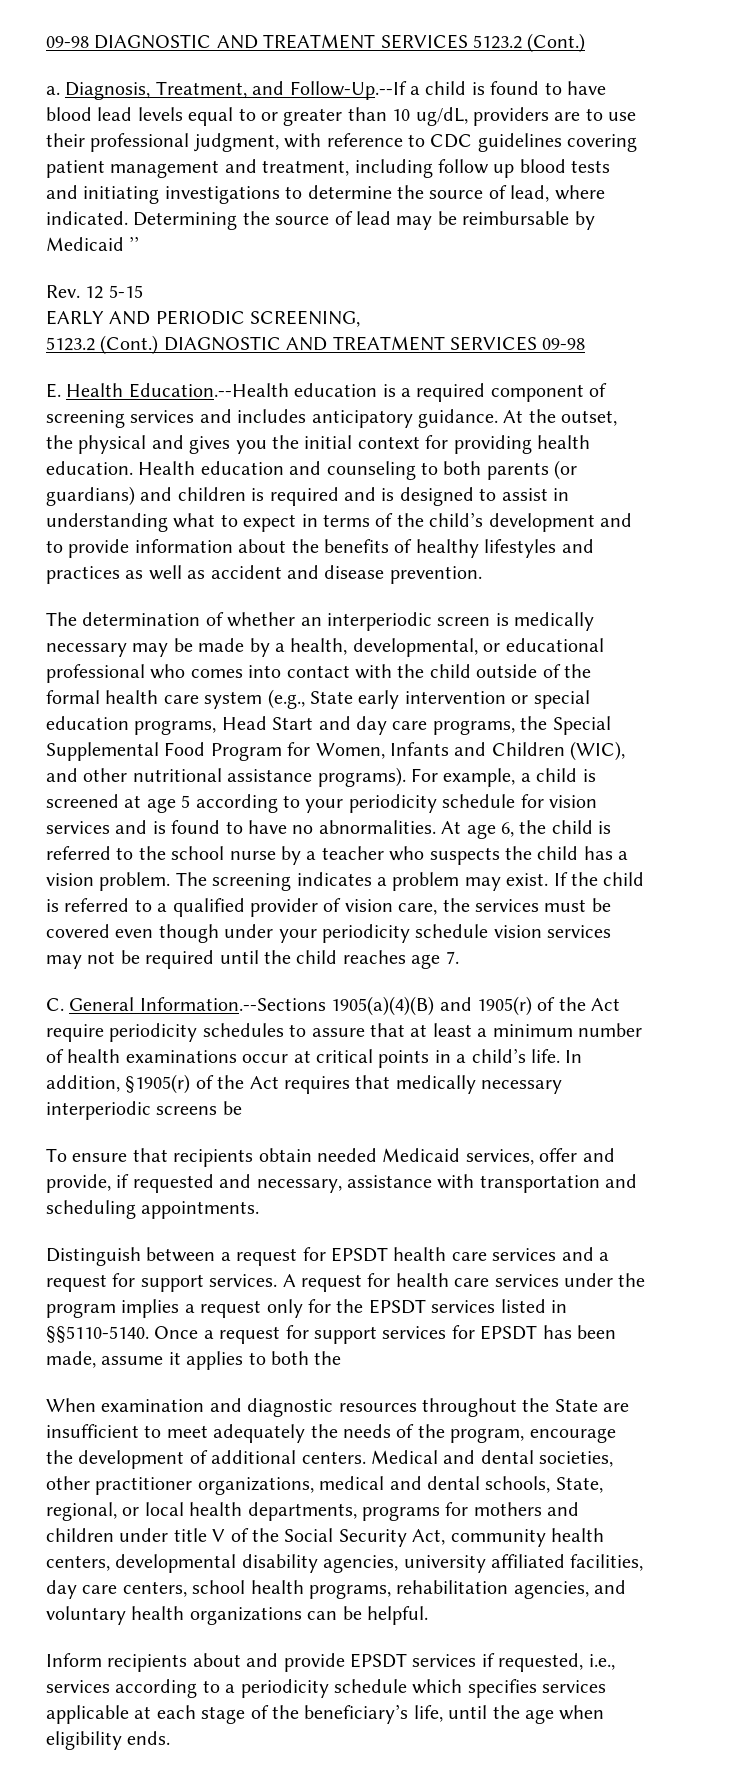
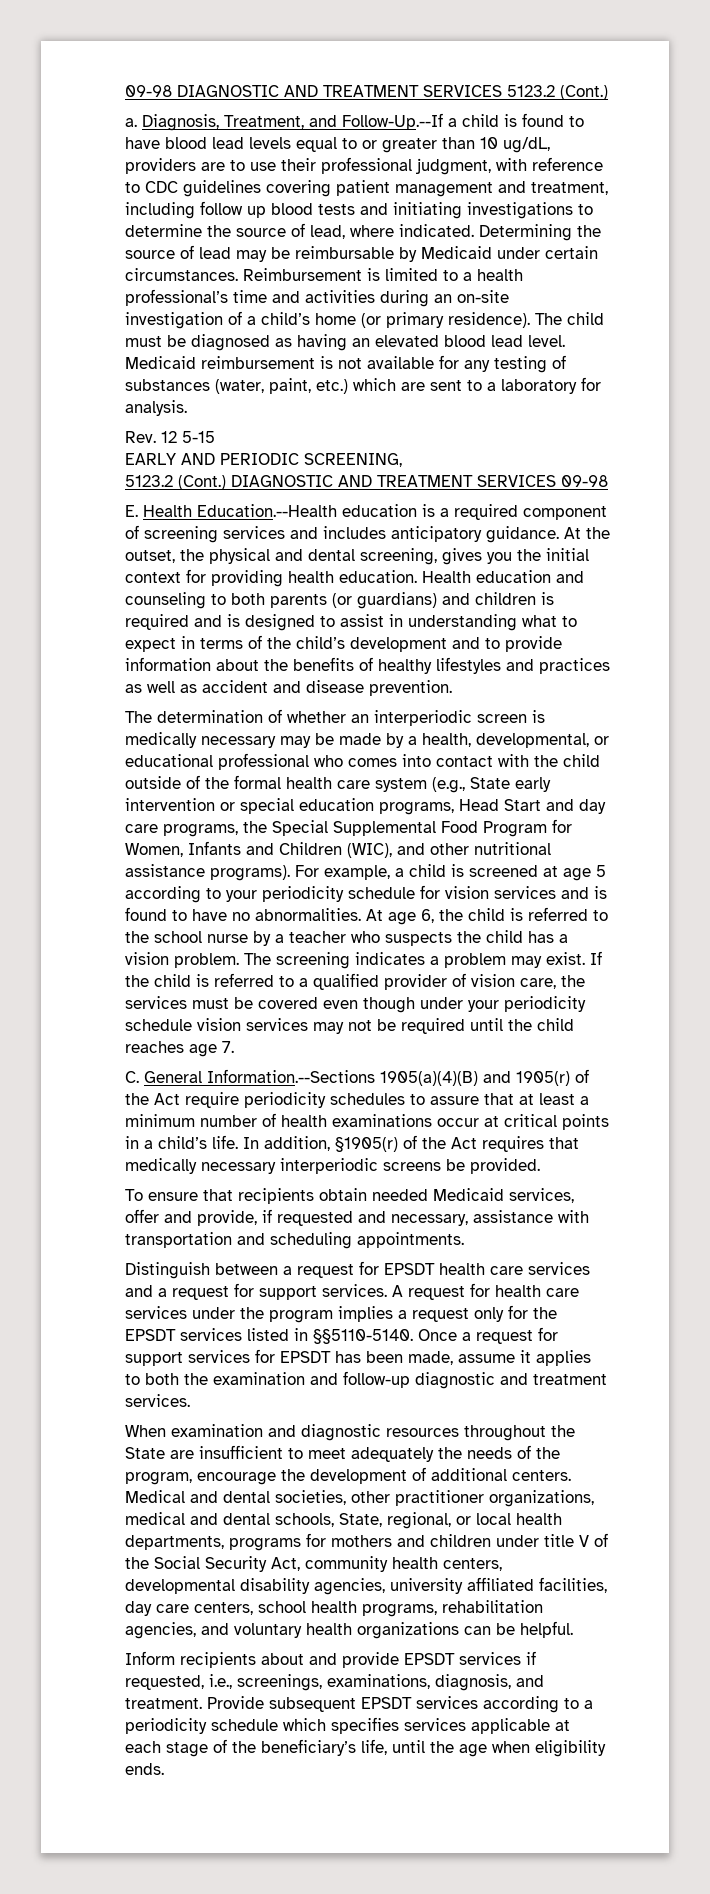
[129,236,140,251] ’’ -> [497,246,598,259] [125,268,523,281] [125,289,509,307] [125,311,604,329] [125,334,565,351] [125,355,566,373] [125,377,601,394] [125,400,187,416] under certain circumstances. Reimbursement is limited to a health professional’s time and activities during an on-site investigation of a child’s home (or primary residence). The child must be diagnosed as having an elevated blood lead level. Medicaid reimbursement is not available for any testing of substances (water, paint, etc.) which are sent to a laboratory for analysis.
(184, 442) none -> [308,548,437,565] dental screening,
(242, 1108) none -> [470,1158,540,1174] provided.
(342, 1358) none -> [213,1371,607,1389] [125,1394,190,1407] examination and follow-up diagnostic and treatment services.
(615, 1662) none -> [237,1674,544,1691] [125,1696,412,1712] screenings, examinations, diagnosis, and treatment. Provide subsequent EPSDT

